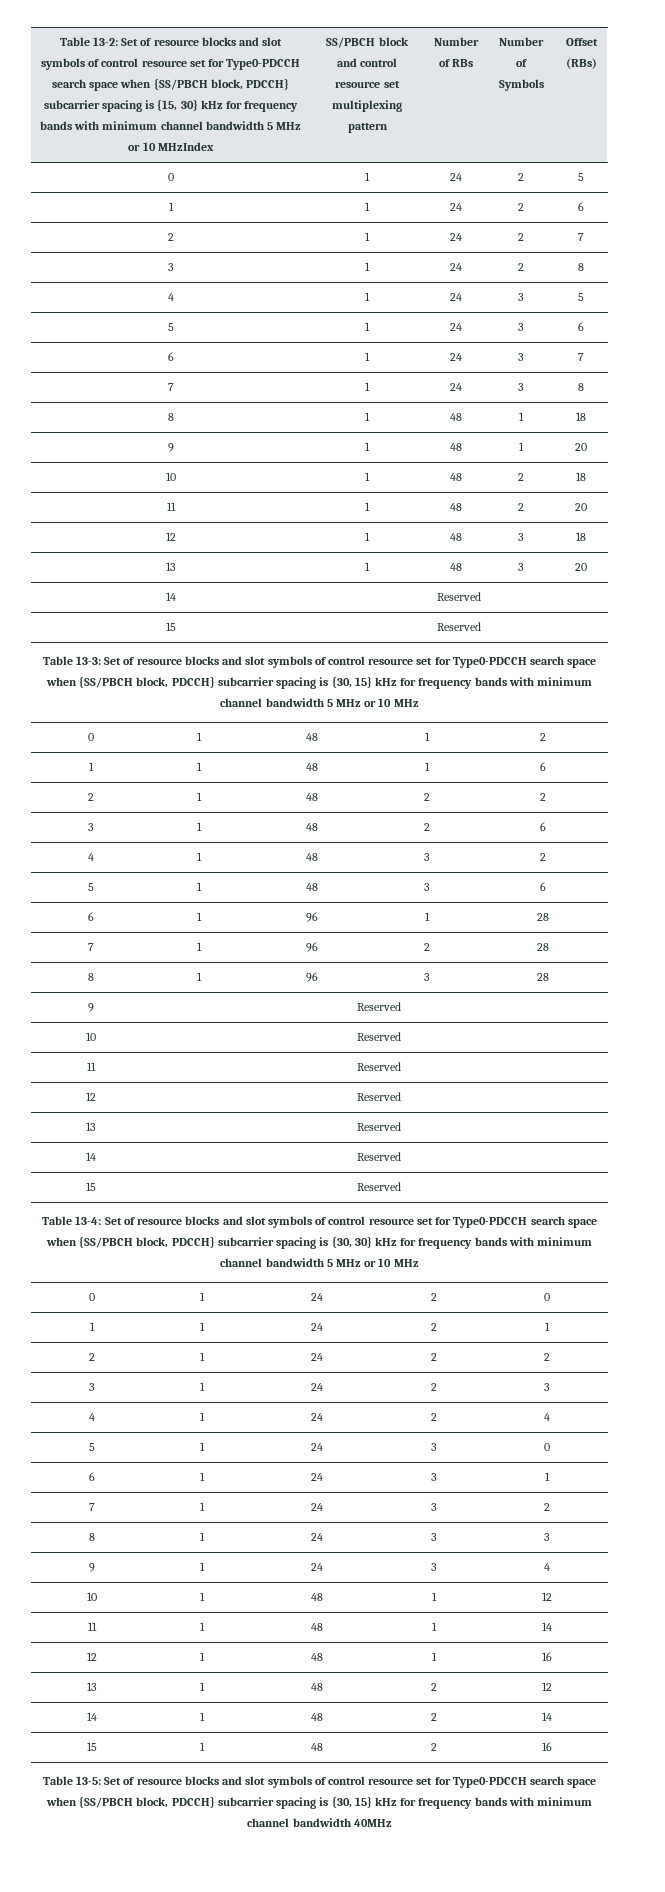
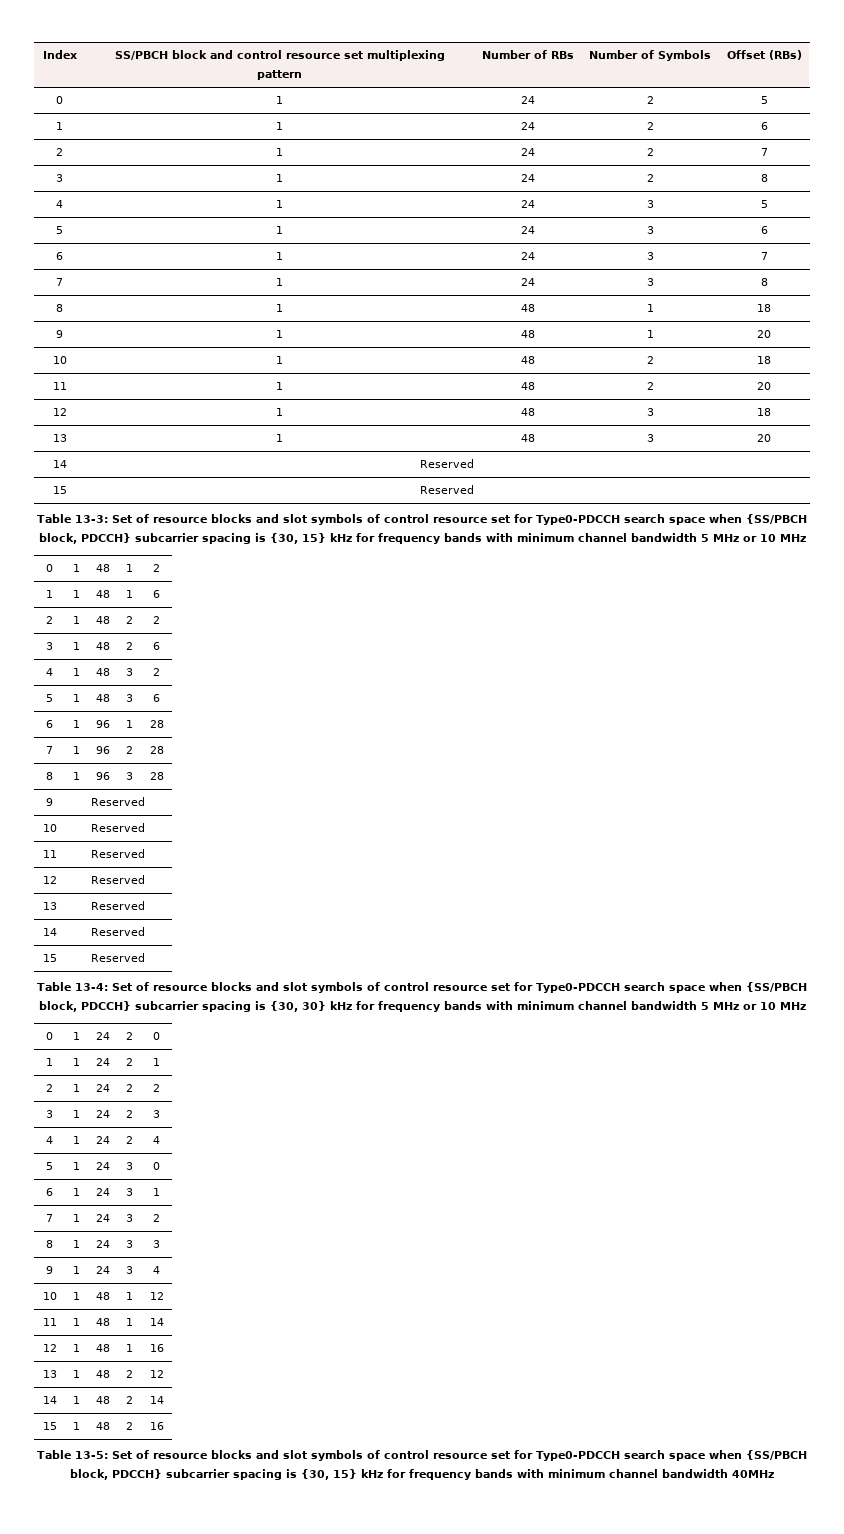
[59,37,283,46] [40,58,301,70] [51,78,290,91] [43,99,299,112] [39,121,302,130] [128,142,214,151] Table 13-2: Set of resource blocks and slot symbols of control resource set for Type0-PDCCH search space when {SS/PBCH block, PDCCH} subcarrier spacing is {15, 30} kHz for frequency bands with minimum channel bandwidth 5 MHz or 10 MHzIndex -> [42,50,77,59] Index

